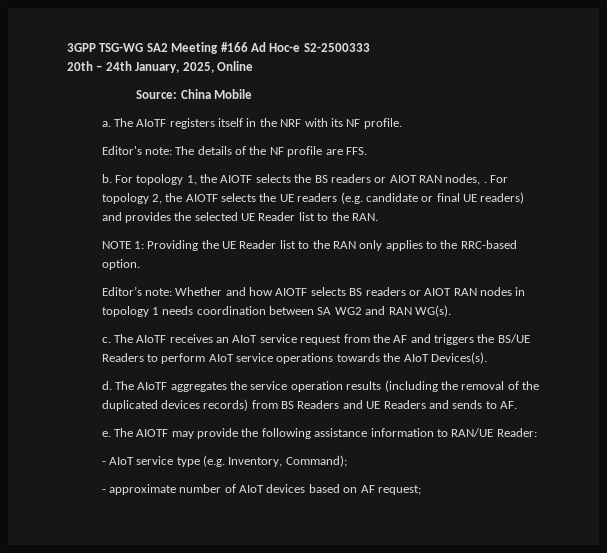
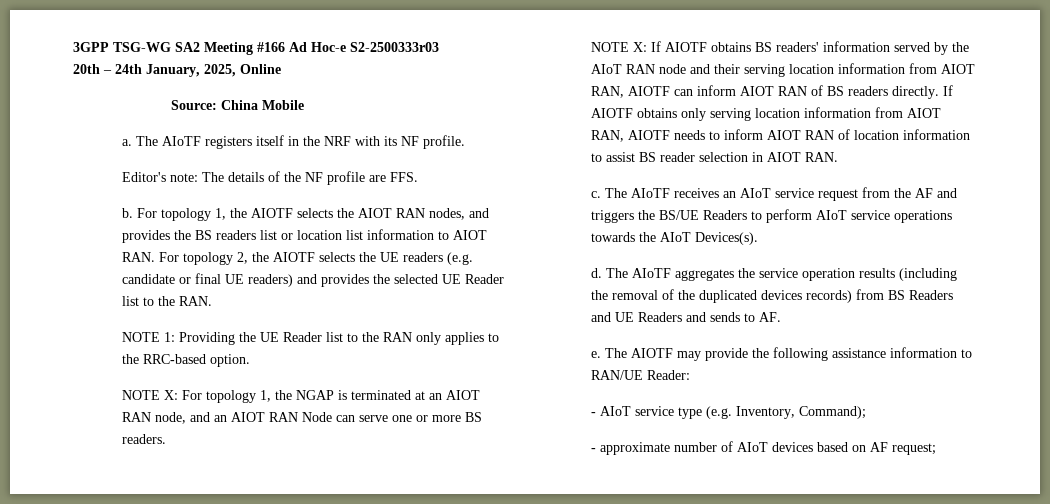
[303,43,370,52] S2-2500333 -> [350,42,439,52] S2-2500333r03
[314,174,487,185] BS readers or AIOT RAN nodes, . -> [358,208,490,220] [122,229,488,243] [122,252,156,262] AIOT RAN nodes, and provides the BS readers list or location list information to AIOT RAN.
[101,286,526,296] [101,305,451,317] Editor’s note: Whether and how AIOTF selects BS readers or AIOT RAN nodes in topology 1 needs coordination between SA WG2 and RAN WG(s). -> [122,390,481,403] [122,412,483,424] [122,434,167,444] [591,41,970,55] [591,63,976,77] [591,85,954,99] [591,107,942,121] [591,129,971,142] [591,152,839,162] NOTE X: For topology 1, the NGAP is terminated at an AIOT RAN node, and an AIOT RAN Node can serve one or more BS readers. // NOTE X: If AIOTF obtains BS readers' information served by the AIoT RAN node and their serving location information from AIOT RAN, AIOTF can inform AIOT RAN of BS readers directly. If AIOTF obtains only serving location information from AIOT RAN, AIOTF needs to inform AIOT RAN of location information to assist BS reader selection in AIOT RAN.

